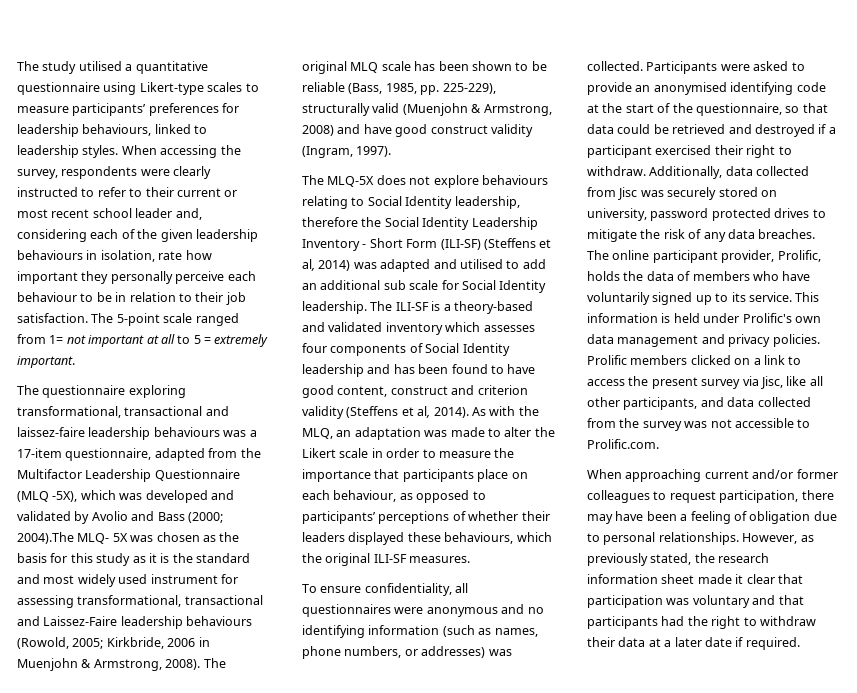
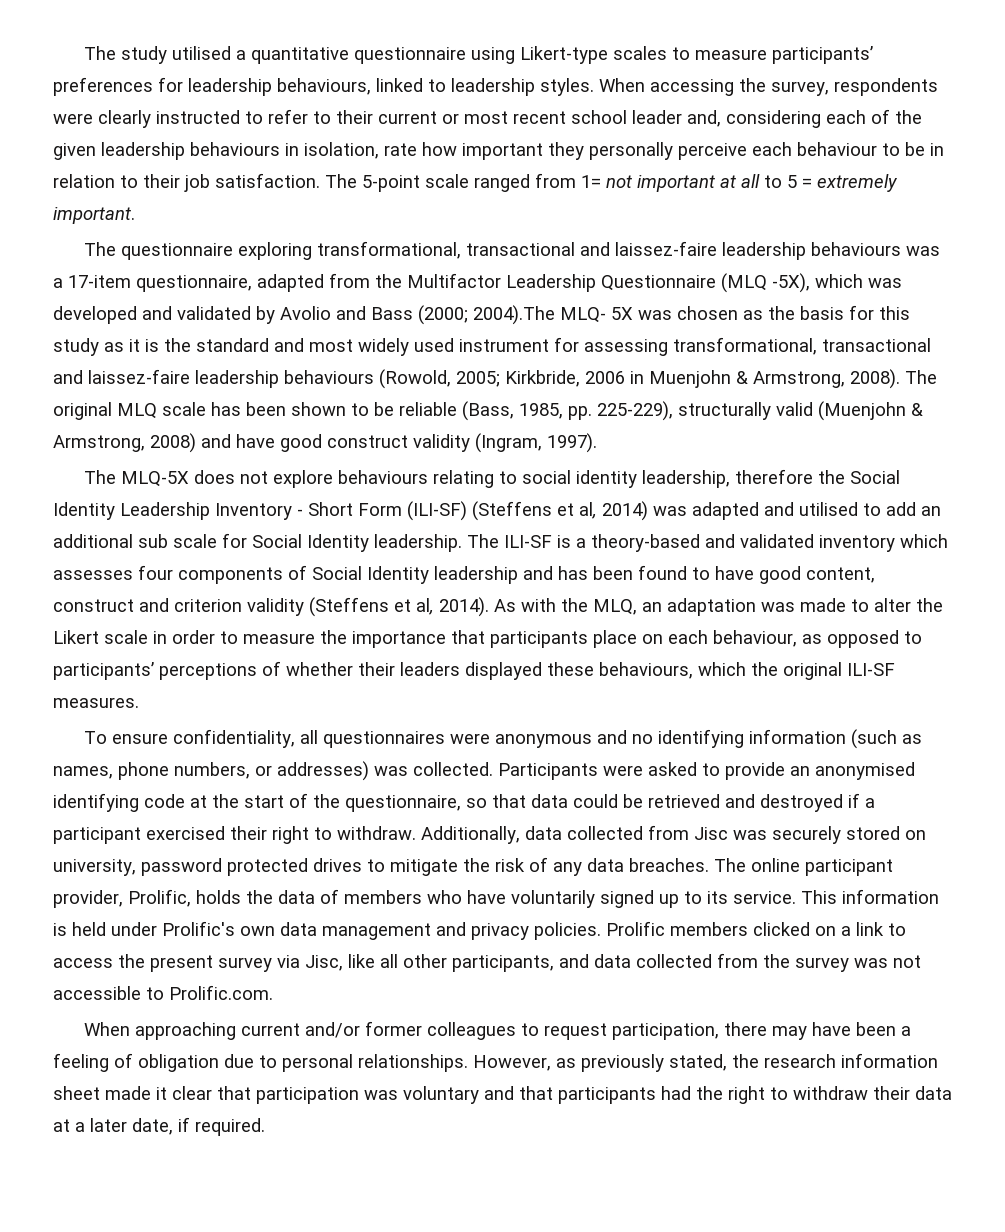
[43,616,118,626] Laissez-Faire -> [88,369,190,384] laissez-faire
[367,196,453,209] Social Identity -> [521,470,637,488] social identity
[704,637,732,647] date -> [132,1118,173,1135] date,

